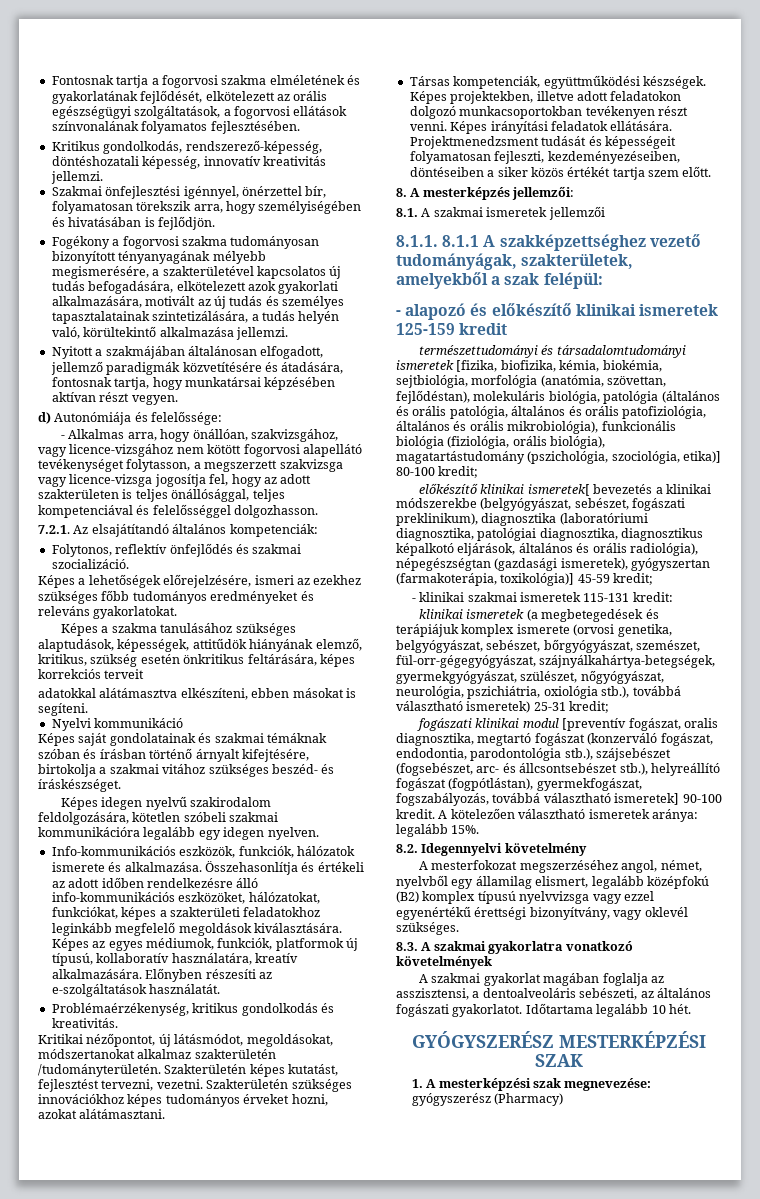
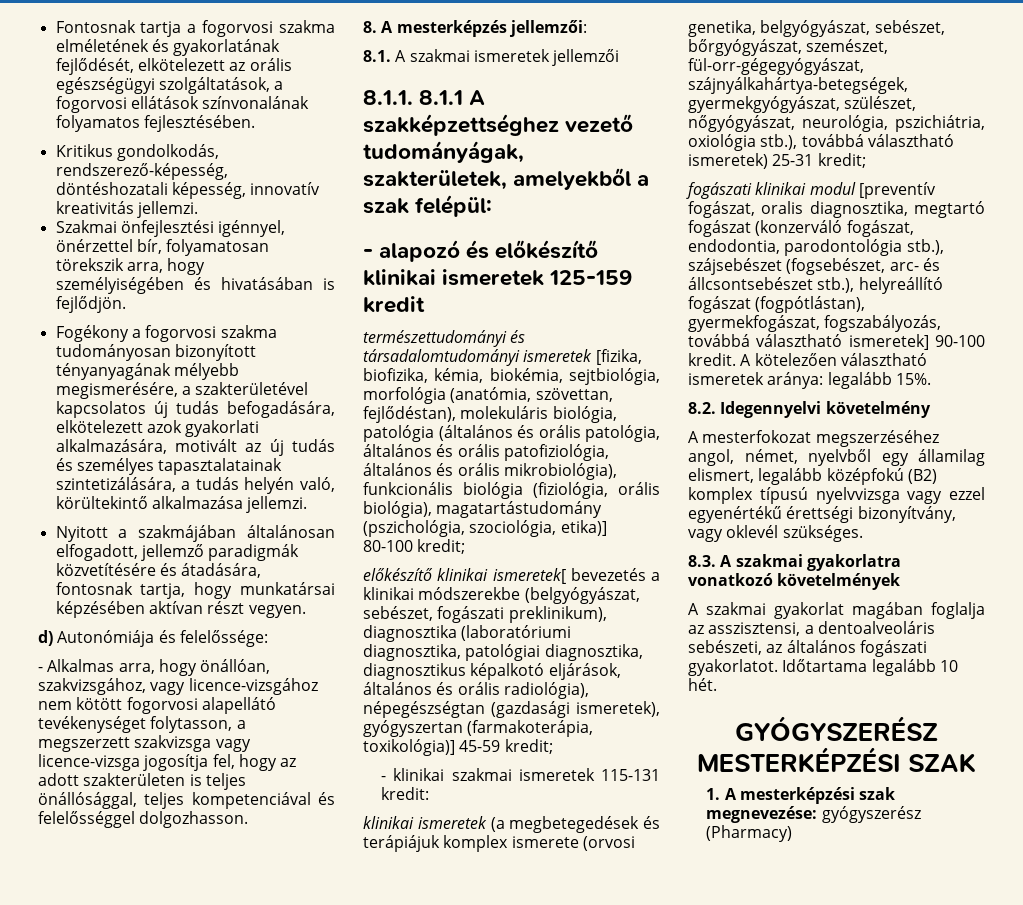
[38,524,318,537] [51,543,302,557] [51,559,129,569] [38,574,362,588] [38,590,314,604] [38,606,178,619] [61,623,296,636] [38,638,362,652] [38,654,355,667] [38,669,145,679] [38,688,356,700] [38,703,88,716] [51,718,184,731] [38,733,327,746] [38,748,309,762] [38,764,335,777] [38,779,121,792] [61,796,272,810] [38,812,279,825] [38,827,319,840] [51,846,355,858] [51,861,364,875] [51,877,259,888] [51,892,320,904] [51,907,321,920] [51,922,342,936] [51,938,358,951] [51,953,298,966] [51,968,272,982] [51,984,221,997] [51,1003,334,1016] [51,1018,118,1028] [38,1033,333,1047] [38,1049,276,1059] [38,1064,339,1077] [38,1079,352,1092] [38,1094,328,1107] [38,1109,166,1119] [409,75,706,89] [409,91,682,104] [409,106,688,119] [409,121,673,134] [409,136,676,149] [409,151,680,164] [409,166,712,180] // 7.2.1. Az elsajátítandó általános kompetenciák: // Folytonos, reflektív önfejlődés és szakmai szocializáció. // Képes a lehetőségek előrejelzésére, ismeri az ezekhez szükséges főbb tudományos eredményeket és releváns gyakorlatokat. // Képes a szakma tanulásához szükséges alaptudások, képességek, attitűdök hiányának elemző, kritikus, szükség esetén önkritikus feltárására, képes korrekciós terveit // adatokkal alátámasztva elkészíteni, ebben másokat is segíteni. // Nyelvi kommunikáció // Képes saját gondolatainak és szakmai témáknak szóban és írásban történő árnyalt kifejtésére, birtokolja a szakmai vitához szükséges beszéd- és íráskészséget. // Képes idegen nyelvű szakirodalom feldolgozására, kötetlen szóbeli szakmai kommunikációra legalább egy idegen nyelven. // Info-kommunikációs eszközök, funkciók, hálózatok ismerete és alkalmazása. Összehasonlítja és értékeli az adott időben rendelkezésre álló info-kommunikációs eszközöket, hálózatokat, funkciókat, képes a szakterületi feladatokhoz leginkább megfelelő megoldások kiválasztására. Képes az egyes médiumok, funkciók, platformok új típusú, kollaboratív használatára, kreatív alkalmazására. Előnyben részesíti az e-szolgáltatások használatát. // Problémaérzékenység, kritikus gondolkodás és kreativitás. // Kritikai nézőpontot, új látásmódot, megoldásokat, módszertanokat alkalmaz szakterületén /tudományterületén. Szakterületén képes kutatást, fejlesztést tervezni, vezetni. Szakterületén szükséges innovációkhoz képes tudományos érveket hozni, azokat alátámasztani. // Társas kompetenciák, együttműködési készségek. Képes projektekben, illetve adott feladatokon dolgozó munkacsoportokban tevékenyen részt venni. Képes irányítási feladatok ellátására. Projektmenedzsment tudását és képességeit folyamatosan fejleszti, kezdeményezéseiben, döntéseiben a siker közös értékét tartja szem előtt. -> (249, 819) none

